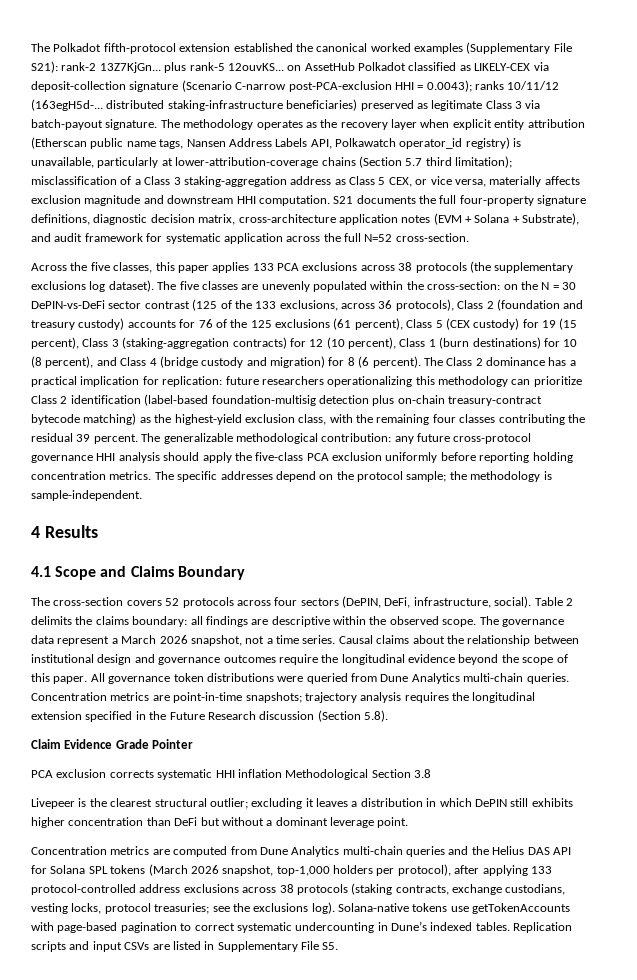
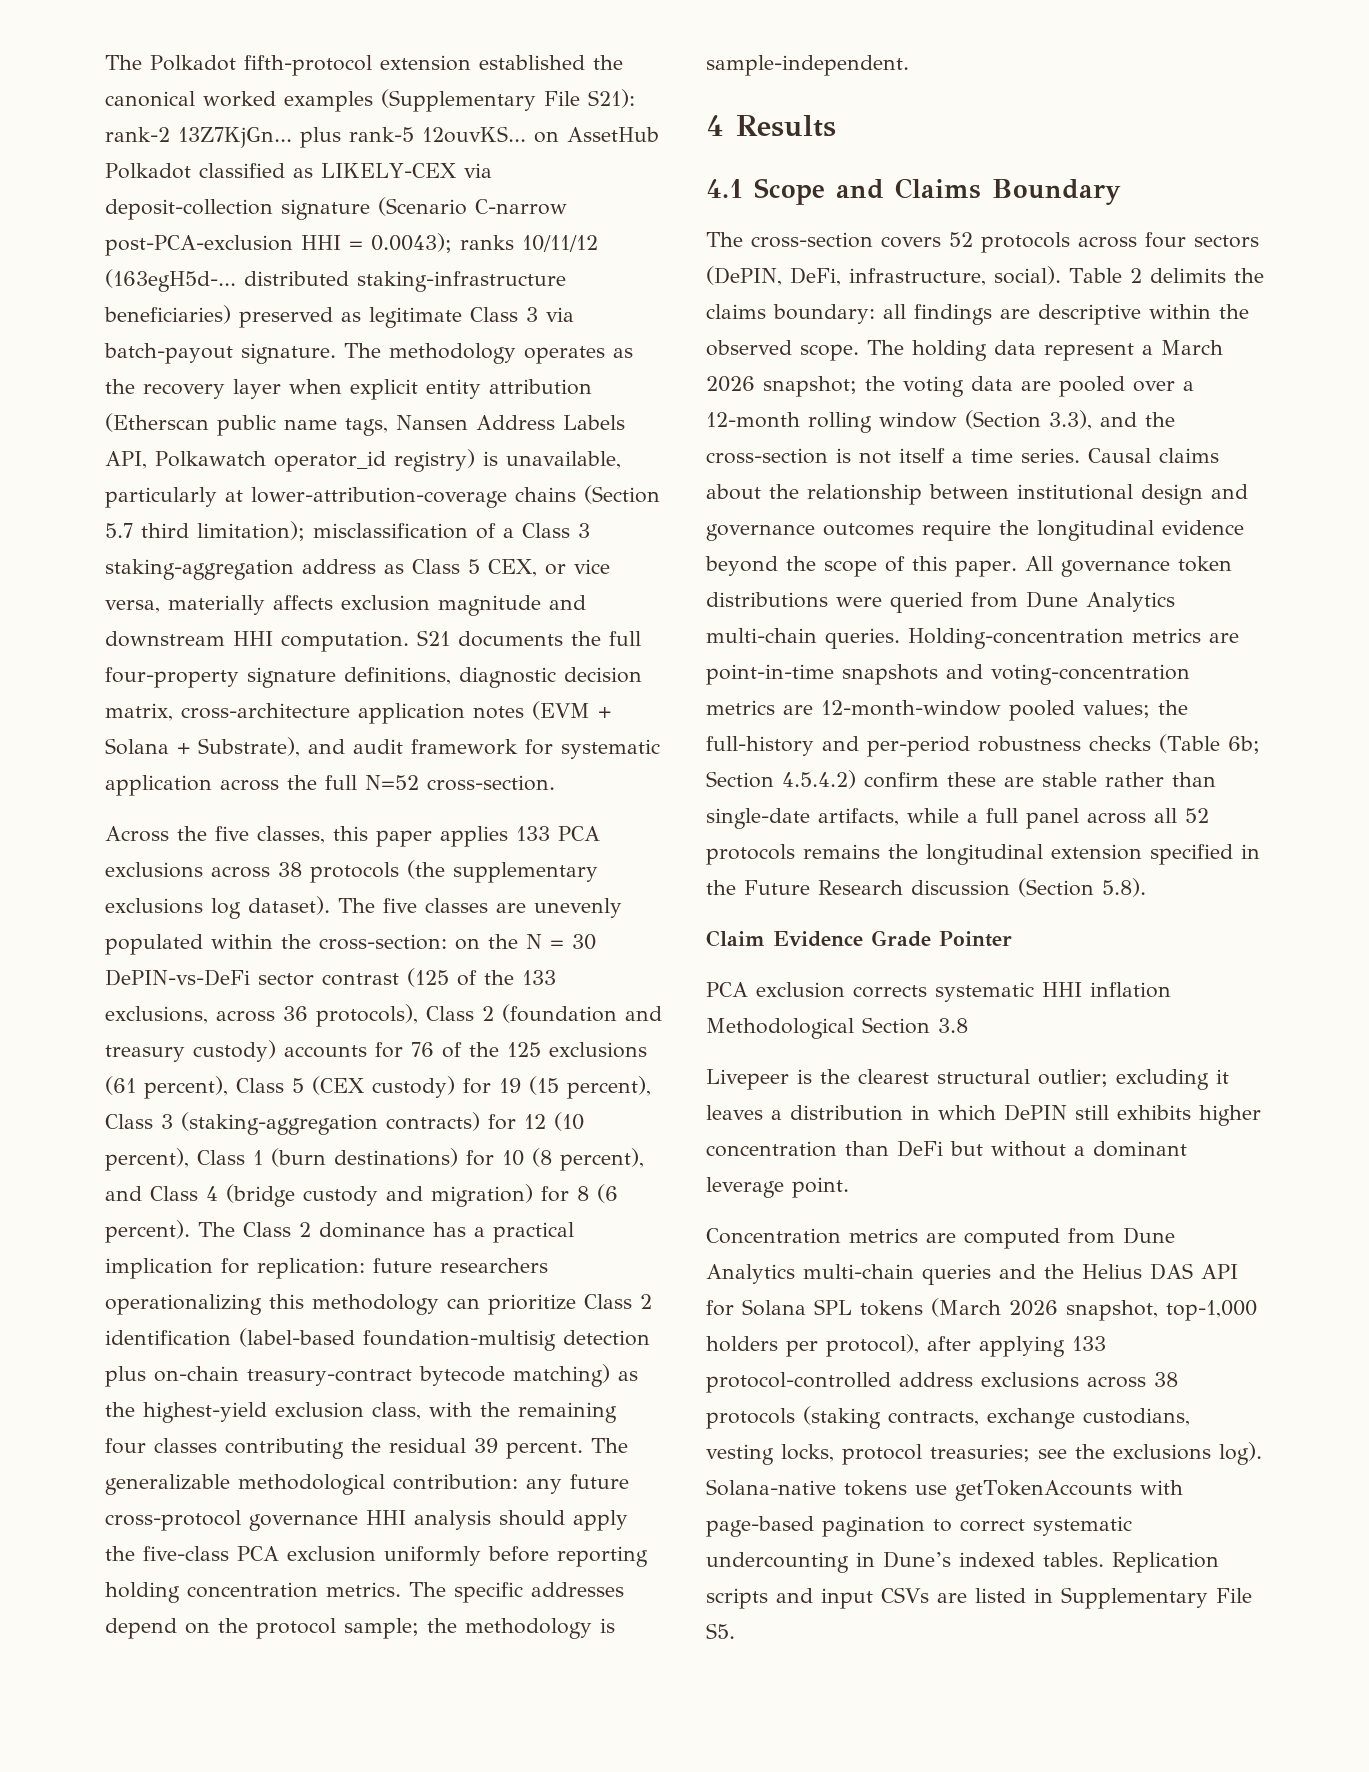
[501,619,564,627] governance -> [912,340,987,361] holding
[190,635,265,646] snapshot, not -> [763,376,1194,397] [706,410,1175,433] [706,448,945,464] snapshot; the voting data are pooled over a 12-month rolling window (Section 3.3), and the cross-section is not itself
[31,692,107,701] Concentration -> [908,628,1124,649] Holding-concentration
[245,692,449,703] snapshots; trajectory analysis requires -> [842,664,1190,685] [706,700,1188,721] [706,734,1260,757] [706,770,1216,789] [706,808,1209,829] [706,844,880,865] snapshots and voting-concentration metrics are 12-month-window pooled values; the full-history and per-period robustness checks (Table 6b; Section 4.5.4.2) confirm these are stable rather than single-date artifacts, while a full panel across all 52 protocols remains

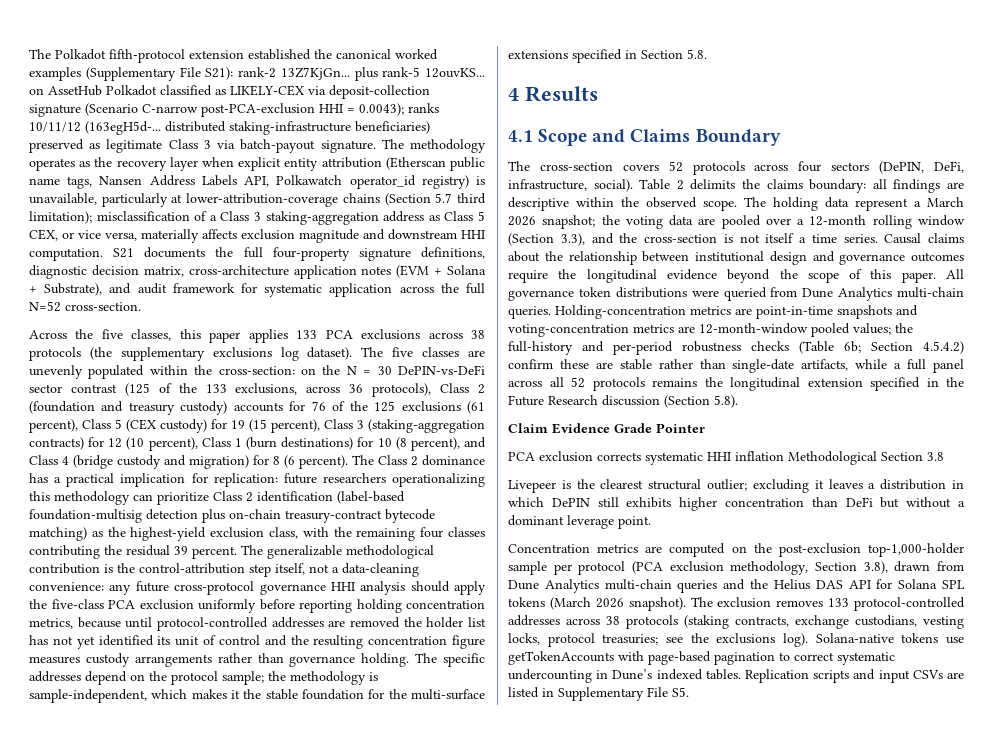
[393,1474,518,1490] contribution: -> [29,563,419,577] [29,582,104,591] contribution is the control-attribution step itself, not a data-cleaning convenience:
[326,1582,401,1597] metrics. -> [29,617,487,631] [29,635,485,649] [29,653,410,667] metrics, because until protocol-controlled addresses are removed the holder list has not yet identified its unit of control and the resulting concentration figure measures custody arrangements rather than governance holding.
[706,55,909,76] sample-independent. -> [29,689,485,703] [508,49,707,63] sample-independent, which makes it the stable foundation for the multi-surface extensions specified in Section 5.8.
(1060, 1238) none -> [731,543,964,557] [508,561,931,575] on the post-exclusion top-1,000-holder sample per protocol (PCA exclusion methodology, Section 3.8), drawn
[1066,1300,1257,1321] [706,1334,1106,1357] [706,1372,1079,1393] snapshot, top-1,000 holders per protocol), after applying 133 protocol-controlled address exclusions -> [628,597,965,611] [508,615,560,626] snapshot). The exclusion removes 133 protocol-controlled addresses

